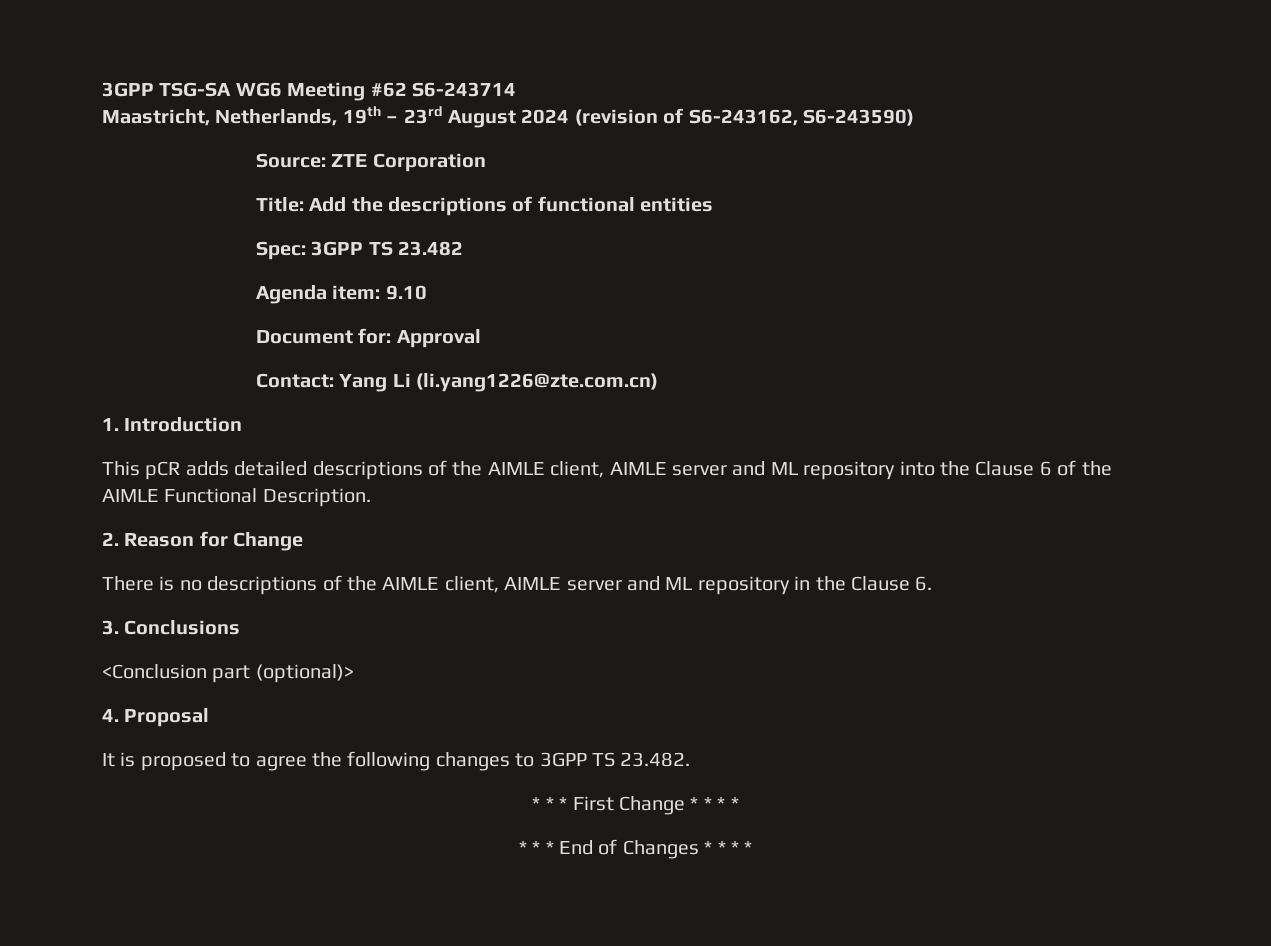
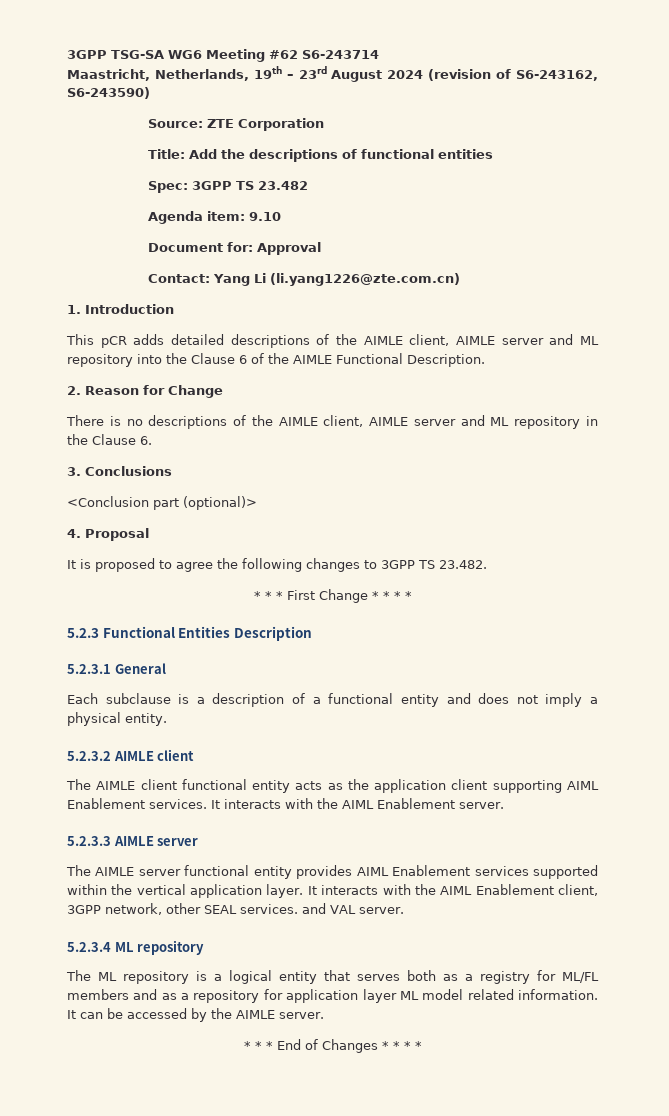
(739, 803) none -> [67,626,312,641] [67,663,166,674] [67,693,599,707] [67,712,167,726] [67,749,195,761] [66,779,599,793] [67,798,504,809] [67,836,199,846] [66,865,598,879] [67,884,598,898] [67,903,404,915] [67,940,205,955] [66,970,599,984] [67,989,598,1003] [67,1008,324,1022] // 5.2.3 Functional Entities Description // 5.2.3.1 General // Each subclause is a description of a functional entity and does not imply a physical entity. // 5.2.3.2 AIMLE client // The AIMLE client functional entity acts as the application client supporting AIML Enablement services. It interacts with the AIML Enablement server. // 5.2.3.3 AIMLE server // The AIMLE server functional entity provides AIML Enablement services supported within the vertical application layer. It interacts with the AIML Enablement client, 3GPP network, other SEAL services. and VAL server. // 5.2.3.4 ML repository // The ML repository is a logical entity that serves both as a registry for ML/FL members and as a repository for application layer ML model related information. It can be accessed by the AIMLE server.

